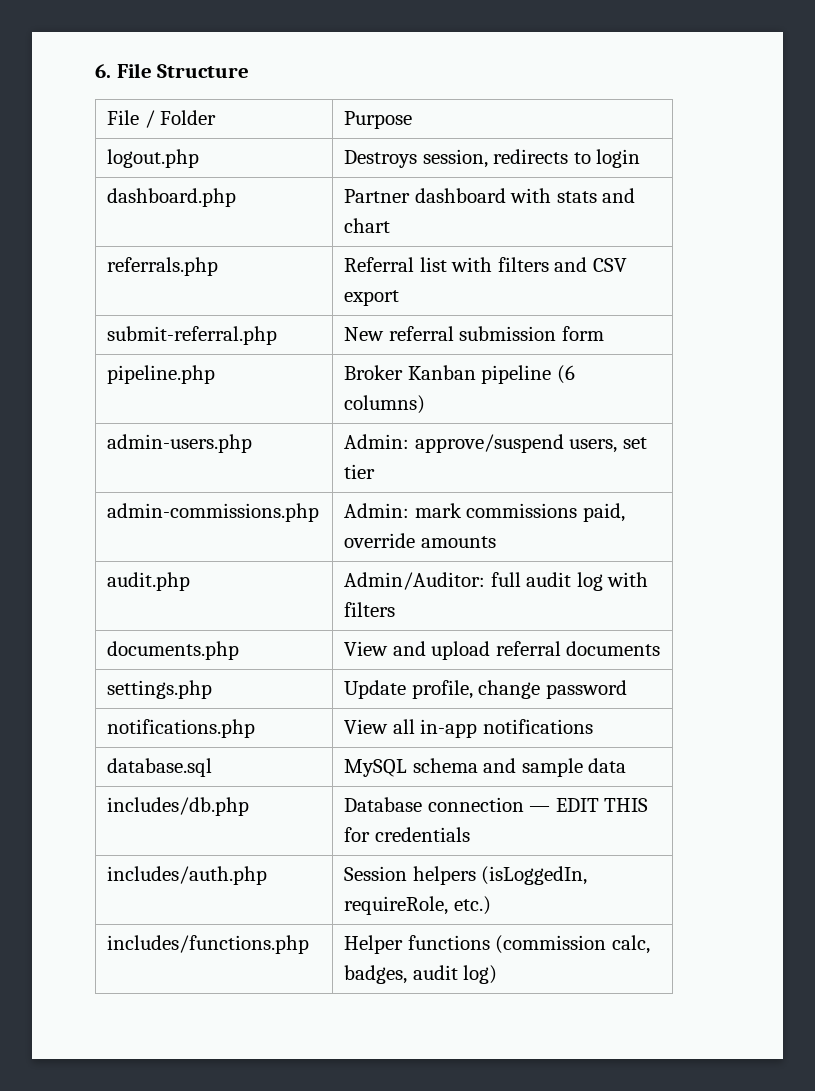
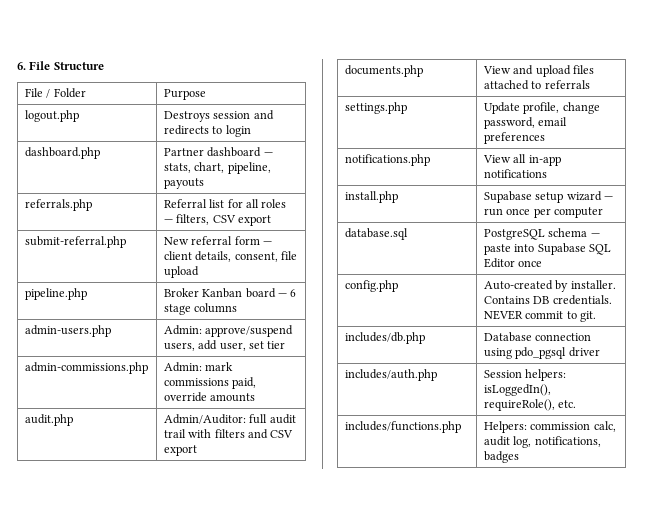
[422,149,488,168] session, -> [213,110,274,120] session and
[510,188,636,203] [344,218,391,233] [107,257,219,276] [344,257,588,272] with stats and chart // referrals.php | Referral list with filters and -> [263,152,273,156] [163,162,271,174] [163,178,204,189] [24,199,92,211] [163,199,287,208] [163,214,210,225] — stats, chart, pipeline, payouts // referrals.php | Referral list for all roles — filters,
[459,326,557,341] submission -> (233, 240) none
[107,365,216,384] [344,365,575,384] [344,395,426,414] // pipeline.php | Broker Kanban pipeline (6 columns) -> [262,241,272,245] [163,251,297,262] [163,266,199,278] [24,288,87,300] [163,288,297,298] [163,303,238,315] — client details, consent, file upload // pipeline.php | Broker Kanban board — 6 stage columns
(618, 446) none -> [198,340,246,351] add user,
[576,572,649,591] [344,602,396,617] log with filters -> [163,429,294,439] [163,445,197,456] trail with filters and CSV export
[495,641,661,656] referral documents -> [572,65,594,74] [483,80,590,90] files attached to referrals
[545,680,627,699] password -> [483,117,568,129] [483,132,545,144] password, email preferences
[107,758,213,777] [344,758,627,777] [107,797,250,816] [344,797,649,812] [344,827,470,842] [107,866,268,885] [344,866,588,885] [344,896,491,915] [107,935,310,954] [344,935,650,954] [344,965,498,984] database.sql | MySQL schema and sample data // includes/db.php | Database connection — EDIT THIS for credentials // includes/auth.php | Session helpers (isLoggedIn, requireRole, etc.) // includes/functions.php | Helper functions (commission calc, badges, audit log) -> [344,191,398,203] [483,191,613,203] [483,207,603,218] [344,228,408,240] [483,228,600,240] [483,243,611,255] [483,258,543,268] [344,280,398,292] [483,280,616,292] [483,295,612,305] [483,310,596,322] [344,332,425,344] [483,332,592,342] [483,347,600,359] [344,369,437,381] [483,369,567,381] [483,384,551,396] [483,399,577,411] [344,421,461,433] [483,421,616,433] [483,436,601,448] [483,451,519,463] install.php | Supabase setup wizard — run once per computer // database.sql | PostgreSQL schema — paste into Supabase SQL Editor once // config.php | Auto-created by installer. Contains DB credentials. NEVER commit to git. // includes/db.php | Database connection using pdo_pgsql driver // includes/auth.php | Session helpers: isLoggedIn(), requireRole(), etc. // includes/functions.php | Helpers: commission calc, audit log, notifications, badges

